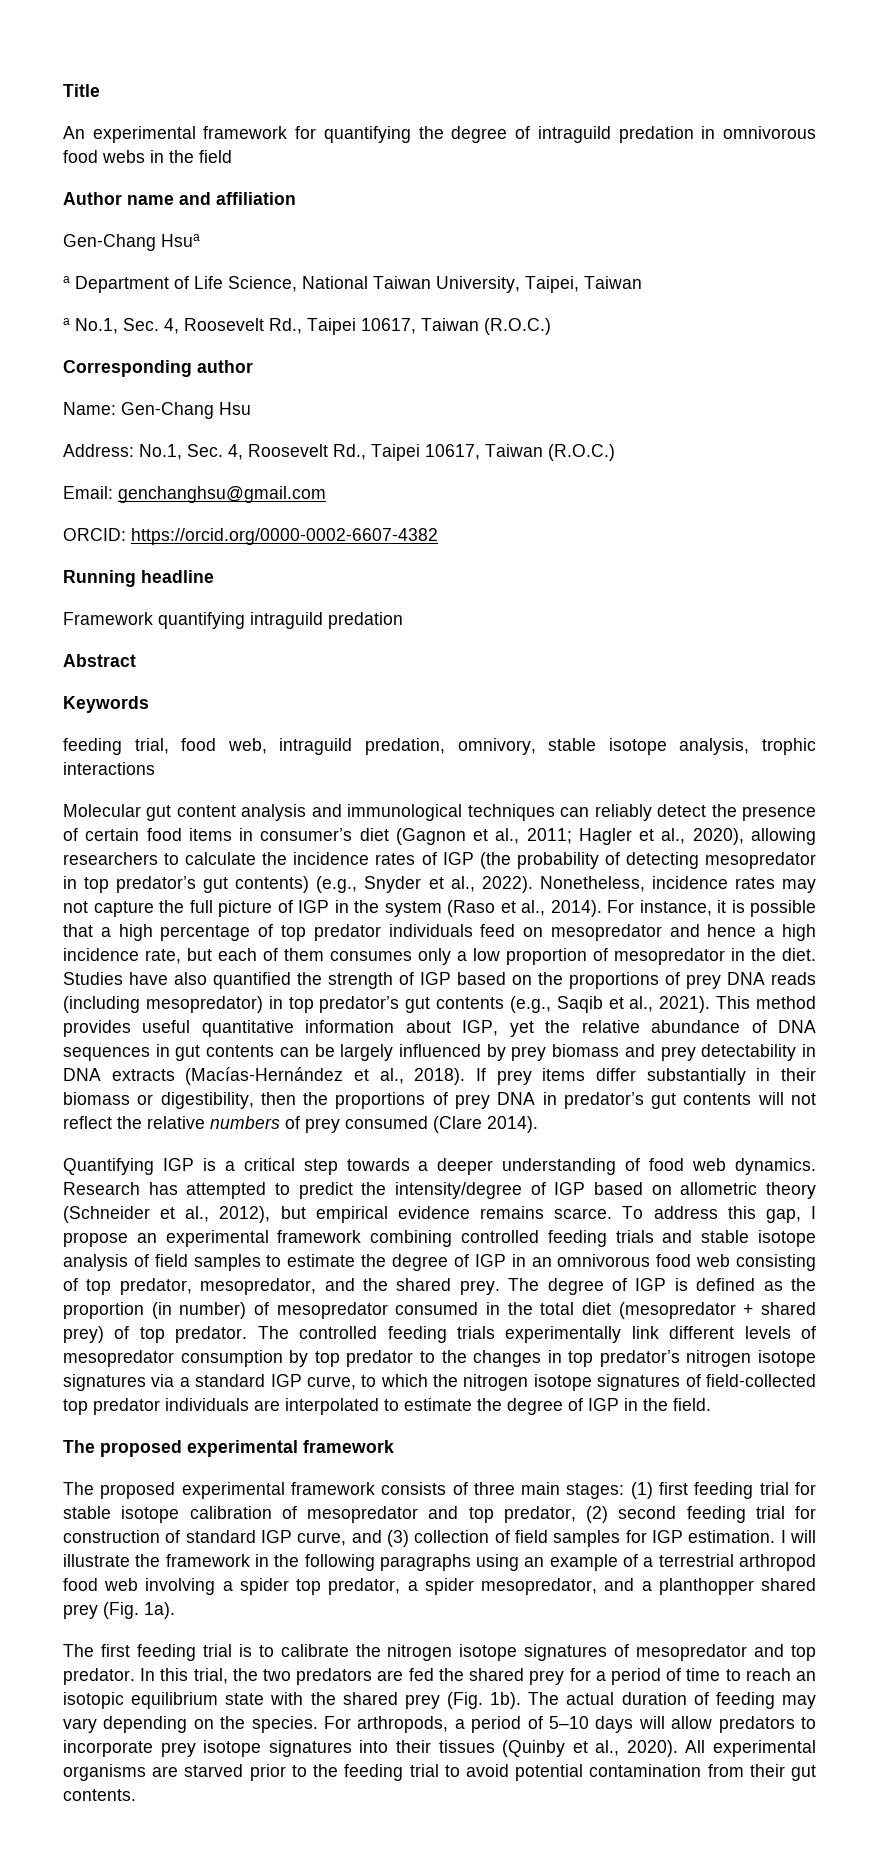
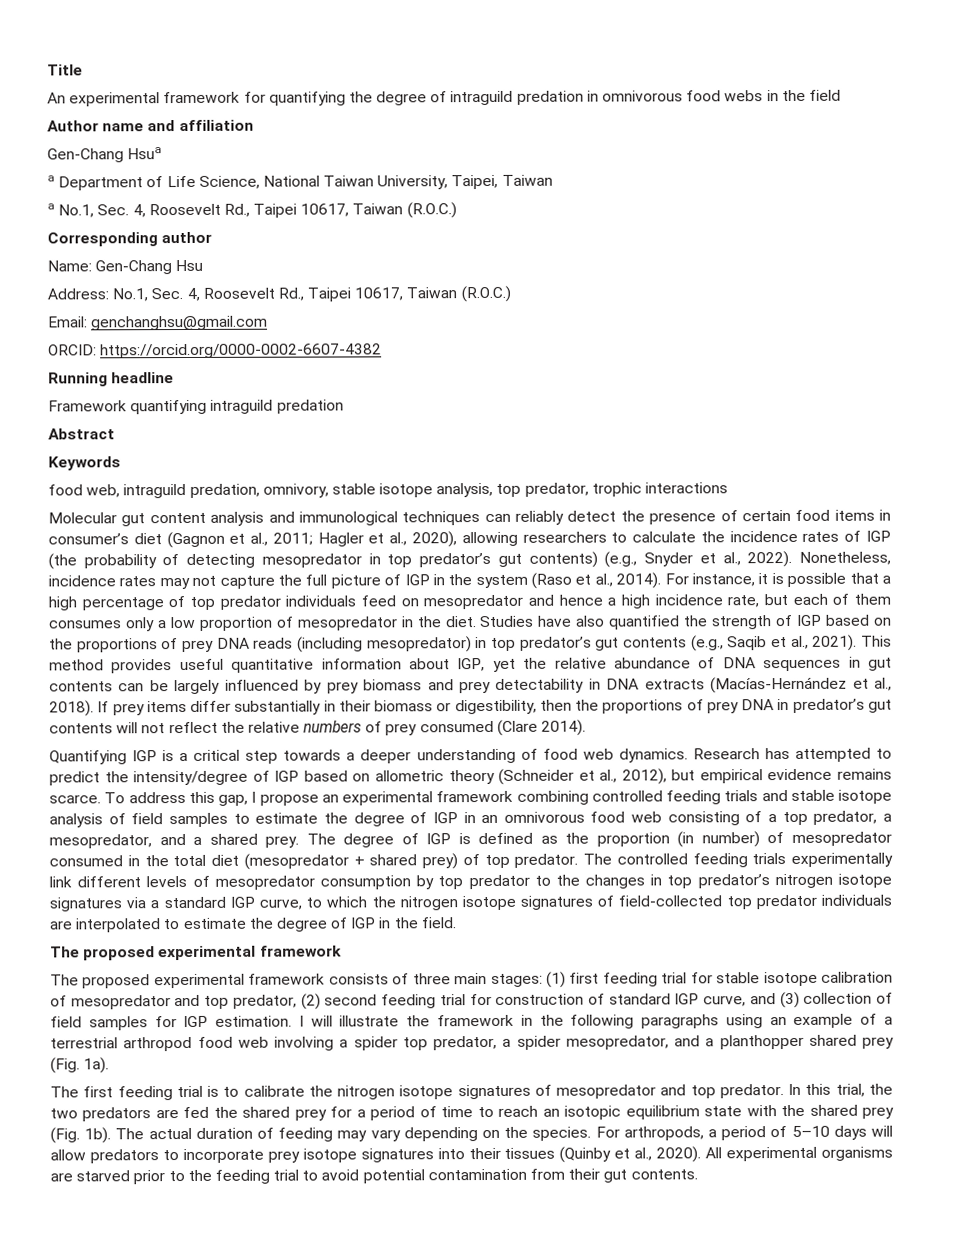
[63,738,169,755] feeding trial, -> (121, 463) none
(750, 746) none -> [496,482,589,497] top predator,
[86,1278,388,1295] top predator, mesopredator, and the -> [768,810,892,826] [49,834,203,849] a top predator, a mesopredator, and a

